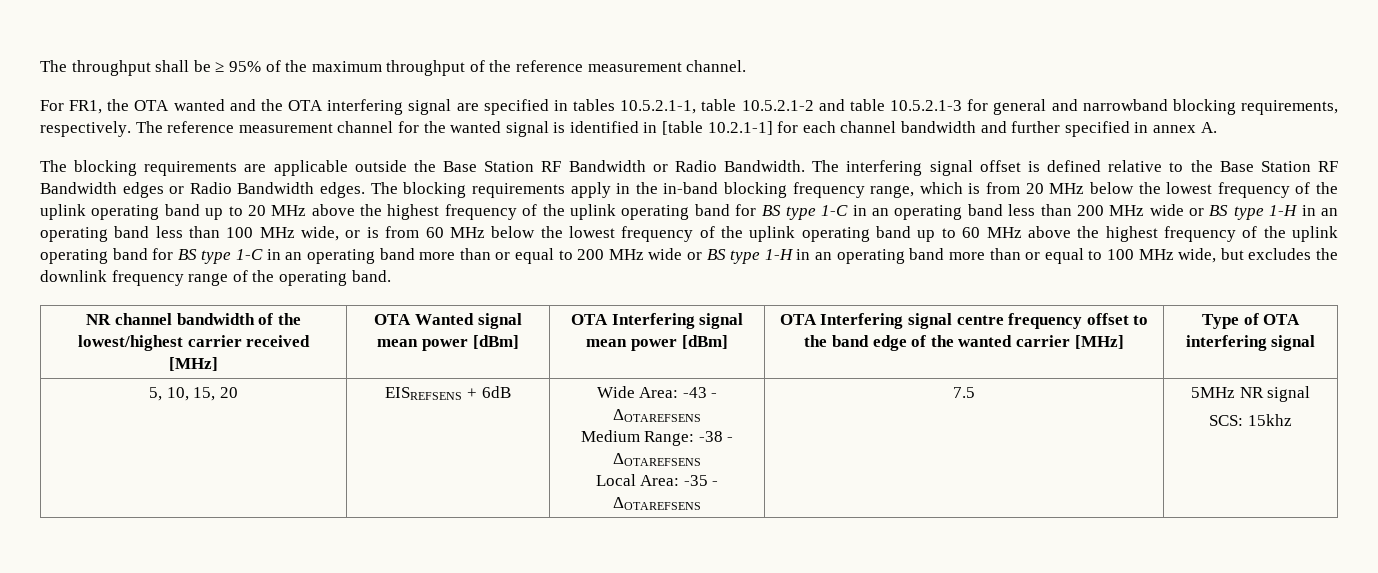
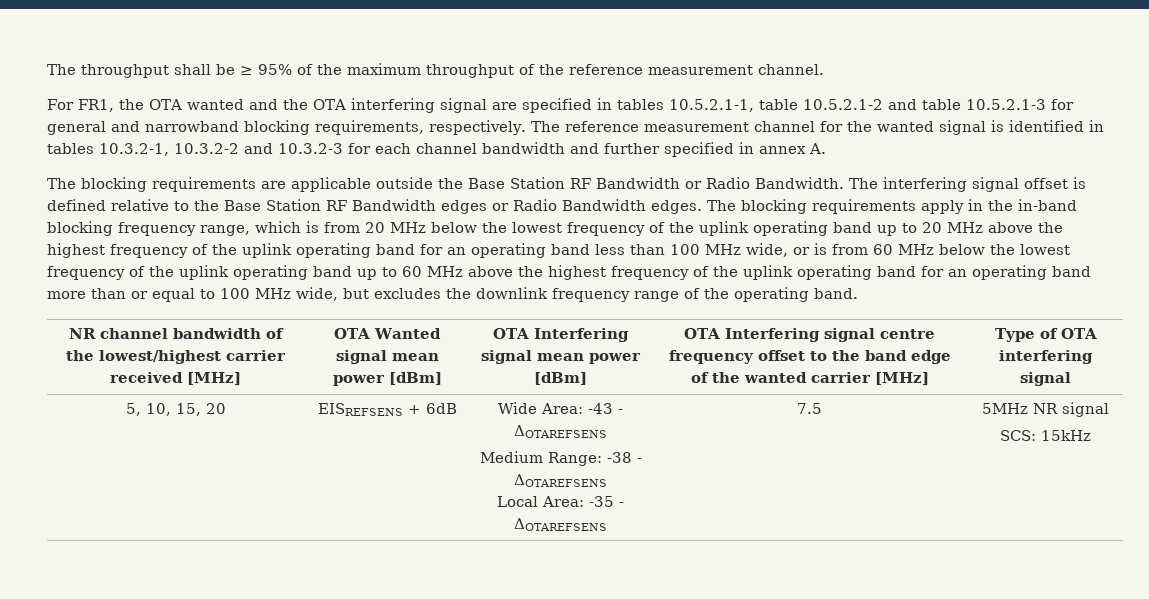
[662,121,773,135] [table 10.2.1-1] -> [47,143,343,156] tables 10.3.2-1, 10.3.2-2 and 10.3.2-3
[761,204,1316,220] BS type 1-C in an operating band less than 200 MHz wide or BS type 1-H in -> (443, 249) none
[177,248,811,264] BS type 1-C in an operating band more than or equal to 200 MHz wide or BS type 1-H in -> (944, 271) none
[1247,414,1292,426] 15khz -> [1041,430,1091,441] 15kHz

